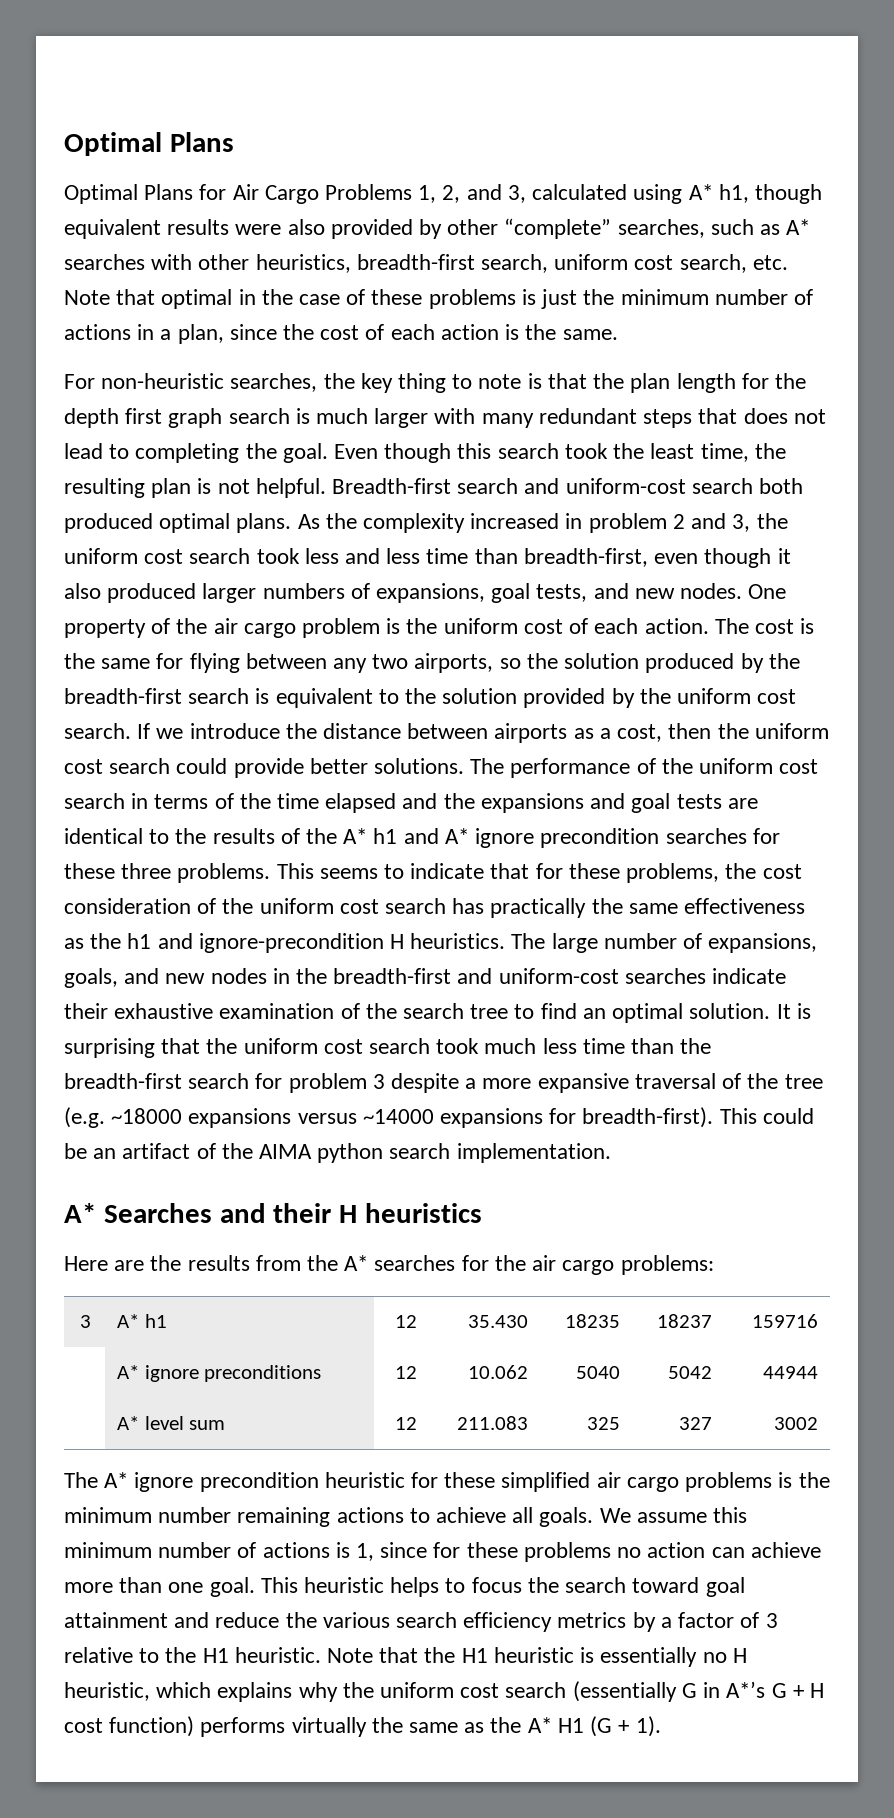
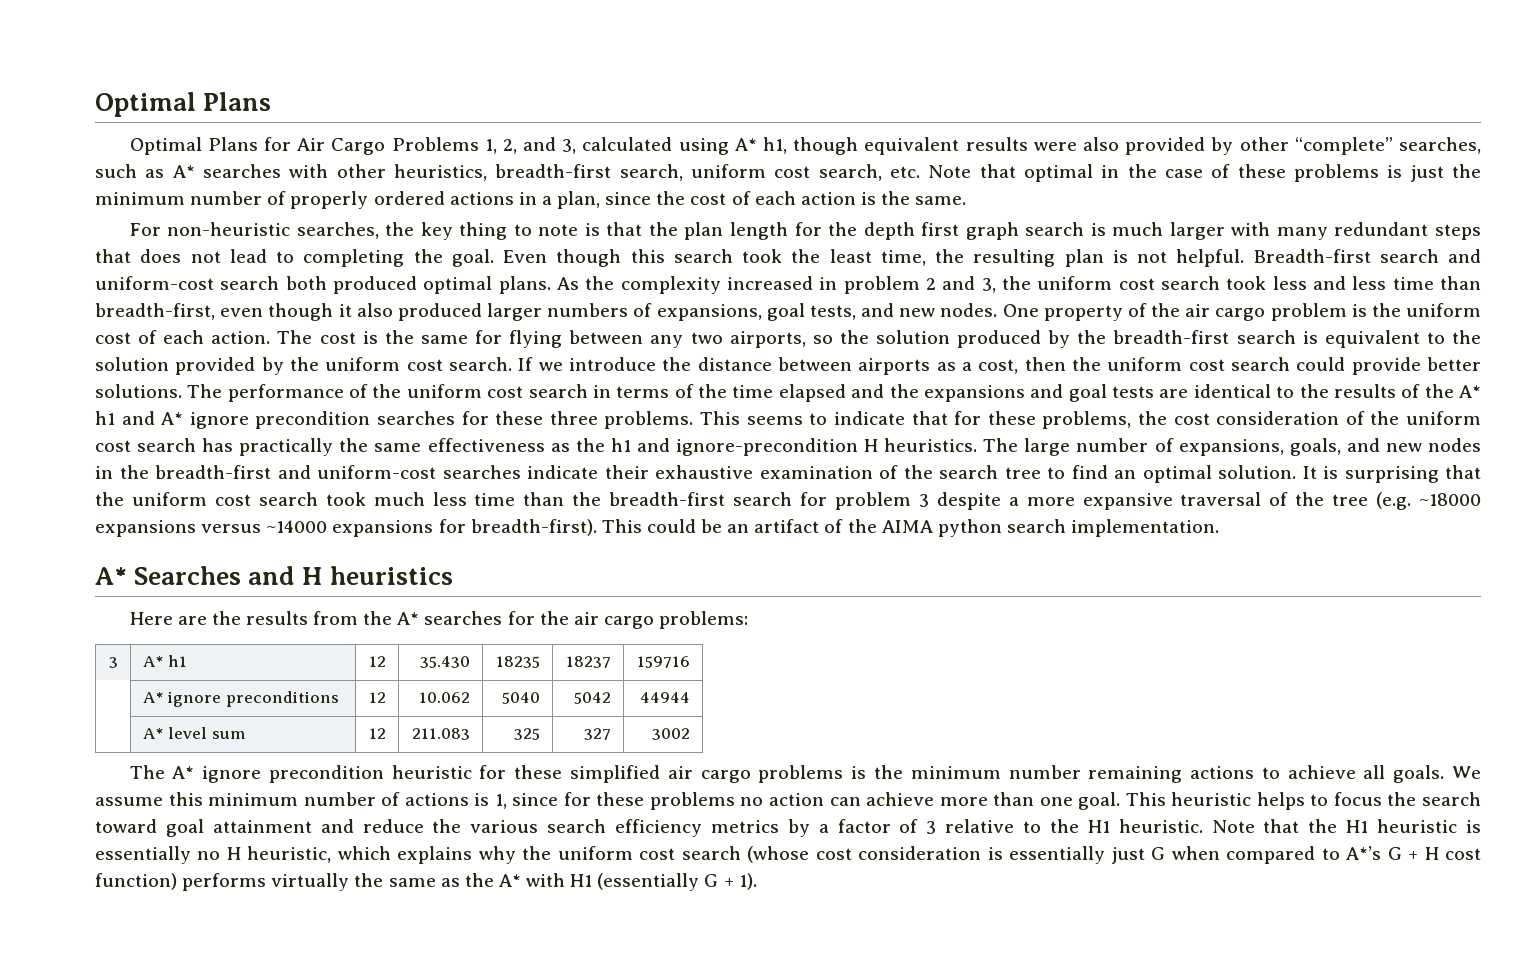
(813, 297) none -> [290,191,445,209] properly ordered
[273,1203,332,1223] their -> (296, 575) none
[572,1681,721,1702] (essentially G in -> [747,846,1340,864] (whose cost consideration is essentially just G when compared to
[557,1716,613,1737] H1 (G -> [526,873,719,891] with H1 (essentially G

